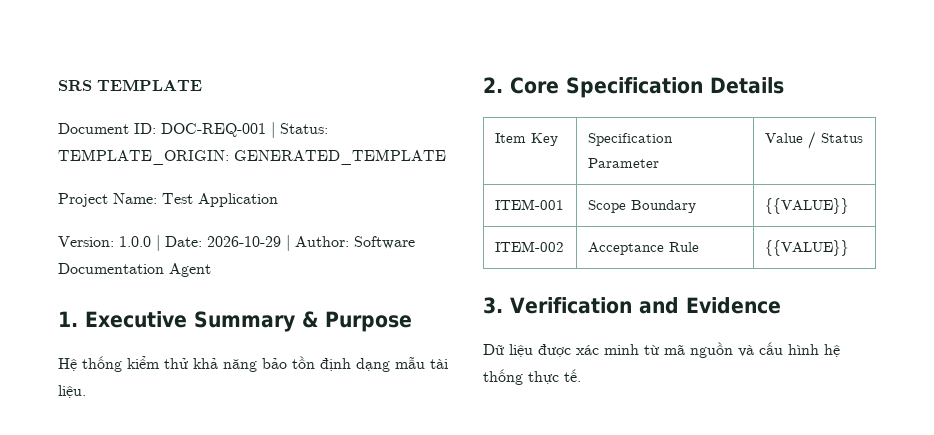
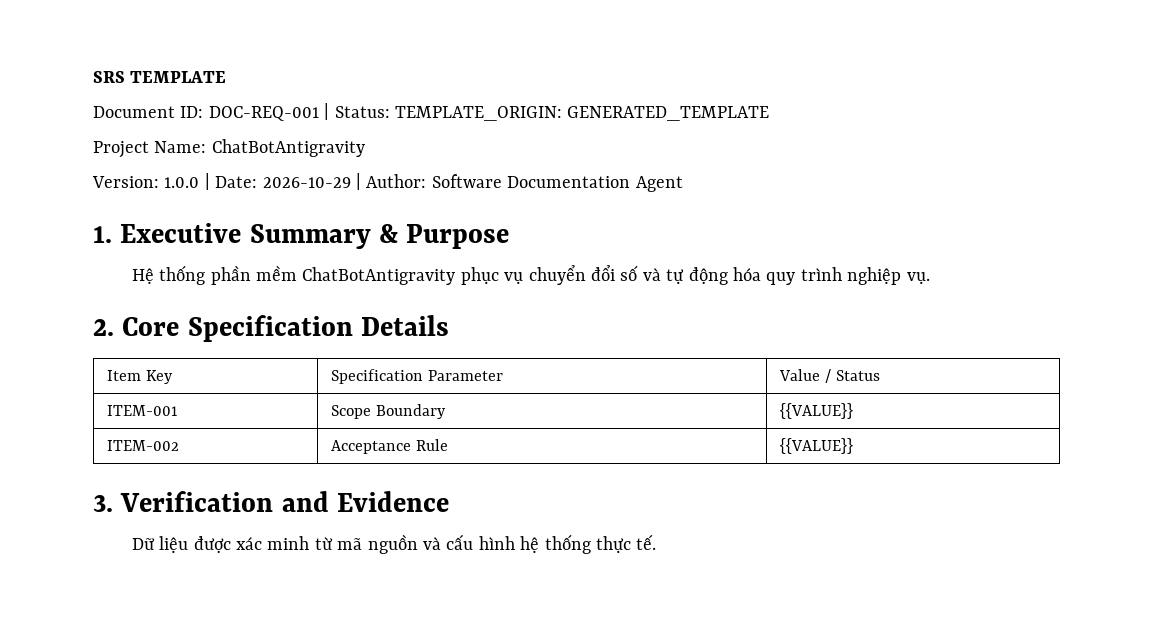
[162,193,278,207] Test Application -> [211,139,365,157] ChatBotAntigravity
[127,356,448,372] [58,385,86,398] kiểm thử khả năng bảo tồn định dạng mẫu tài liệu. -> [210,265,930,285] phần mềm ChatBotAntigravity phục vụ chuyển đổi số và tự động hóa quy trình nghiệp vụ.

